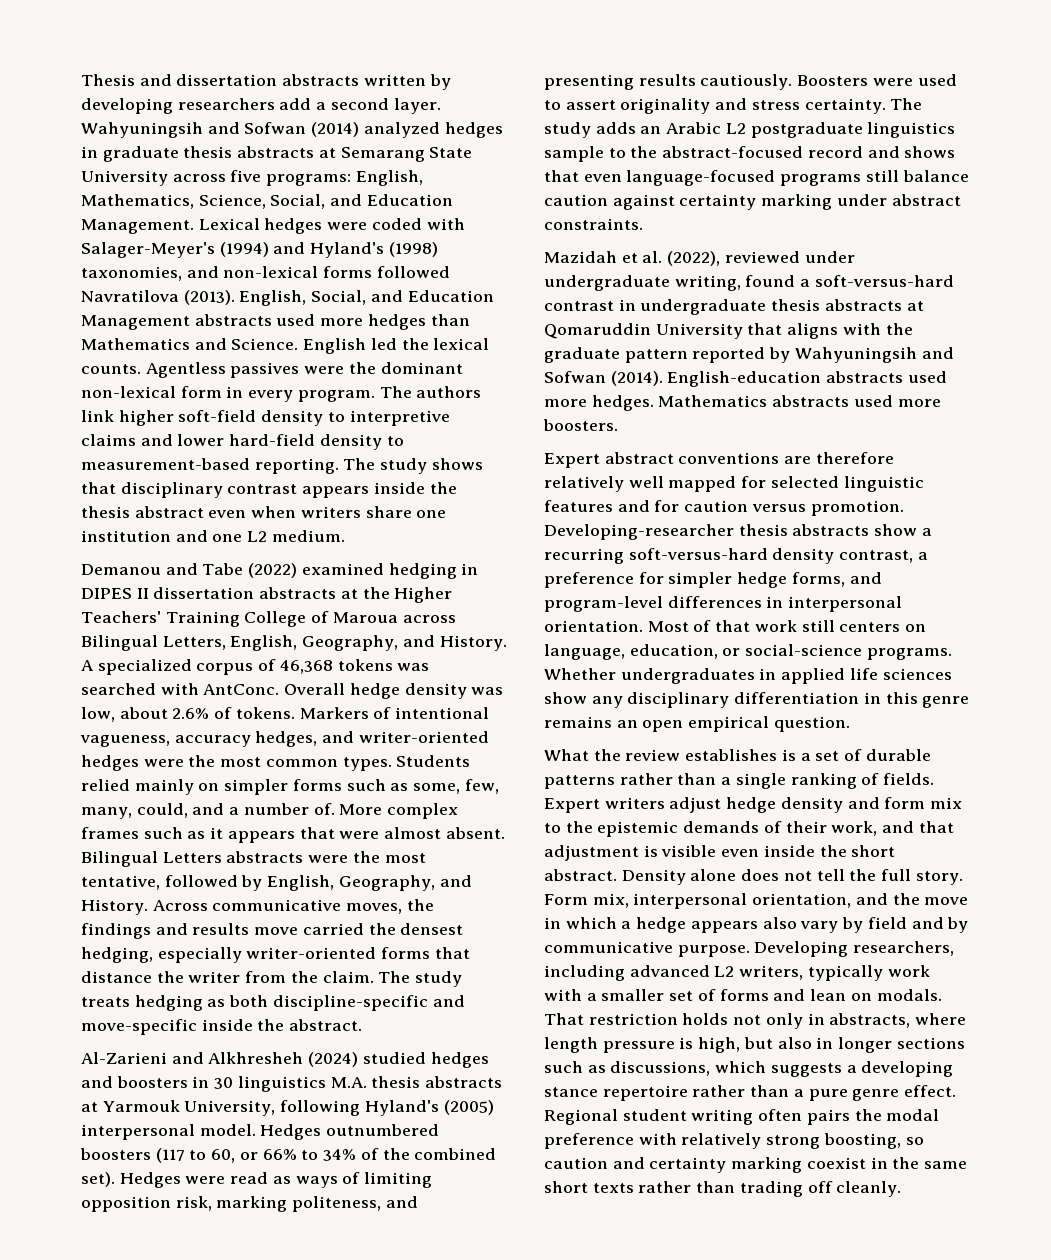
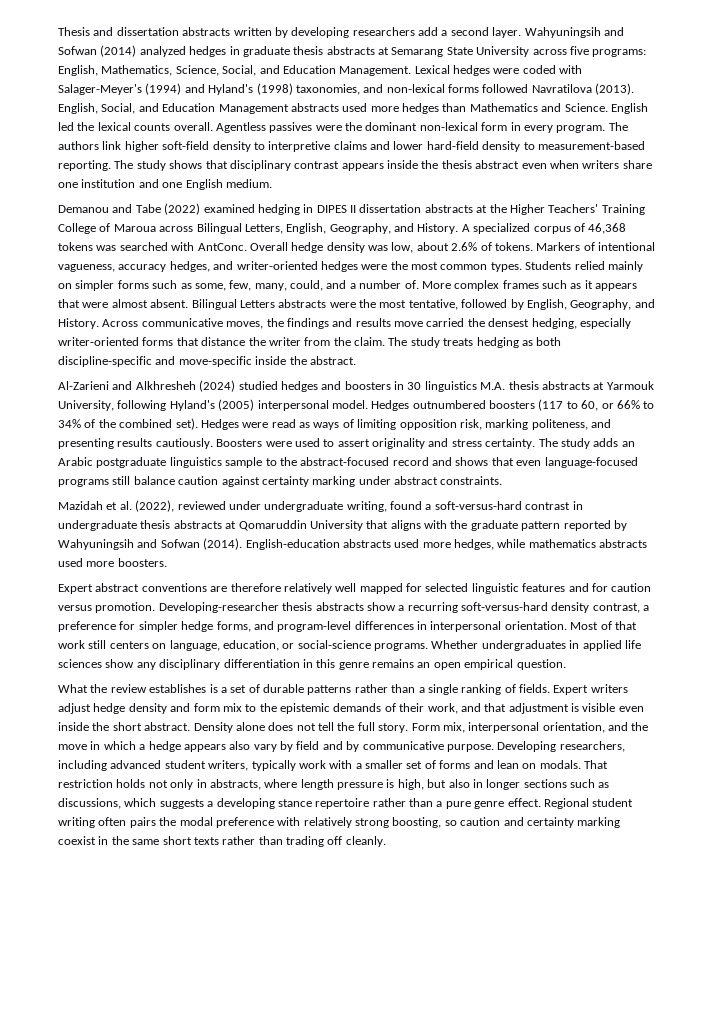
[81,364,141,374] counts. -> [134,122,213,131] counts overall.
[247,531,268,542] L2 -> [185,179,223,190] English
[725,123,746,134] L2 -> (93, 461) none
[591,395,768,411] hedges. Mathematics -> [454,539,596,550] hedges, while mathematics
[714,966,735,977] L2 -> [164,760,206,769] student

